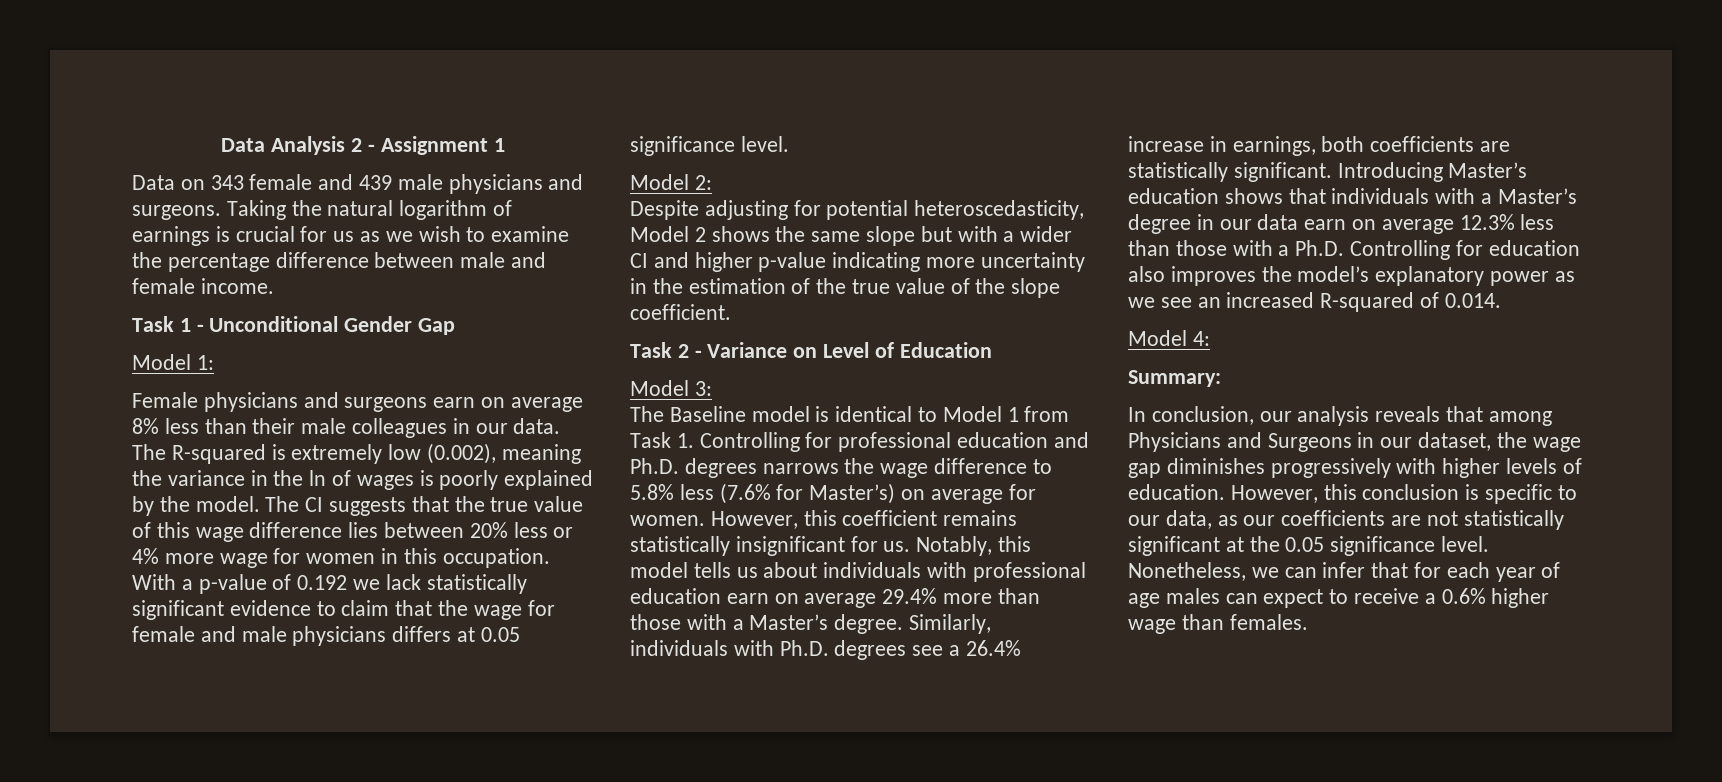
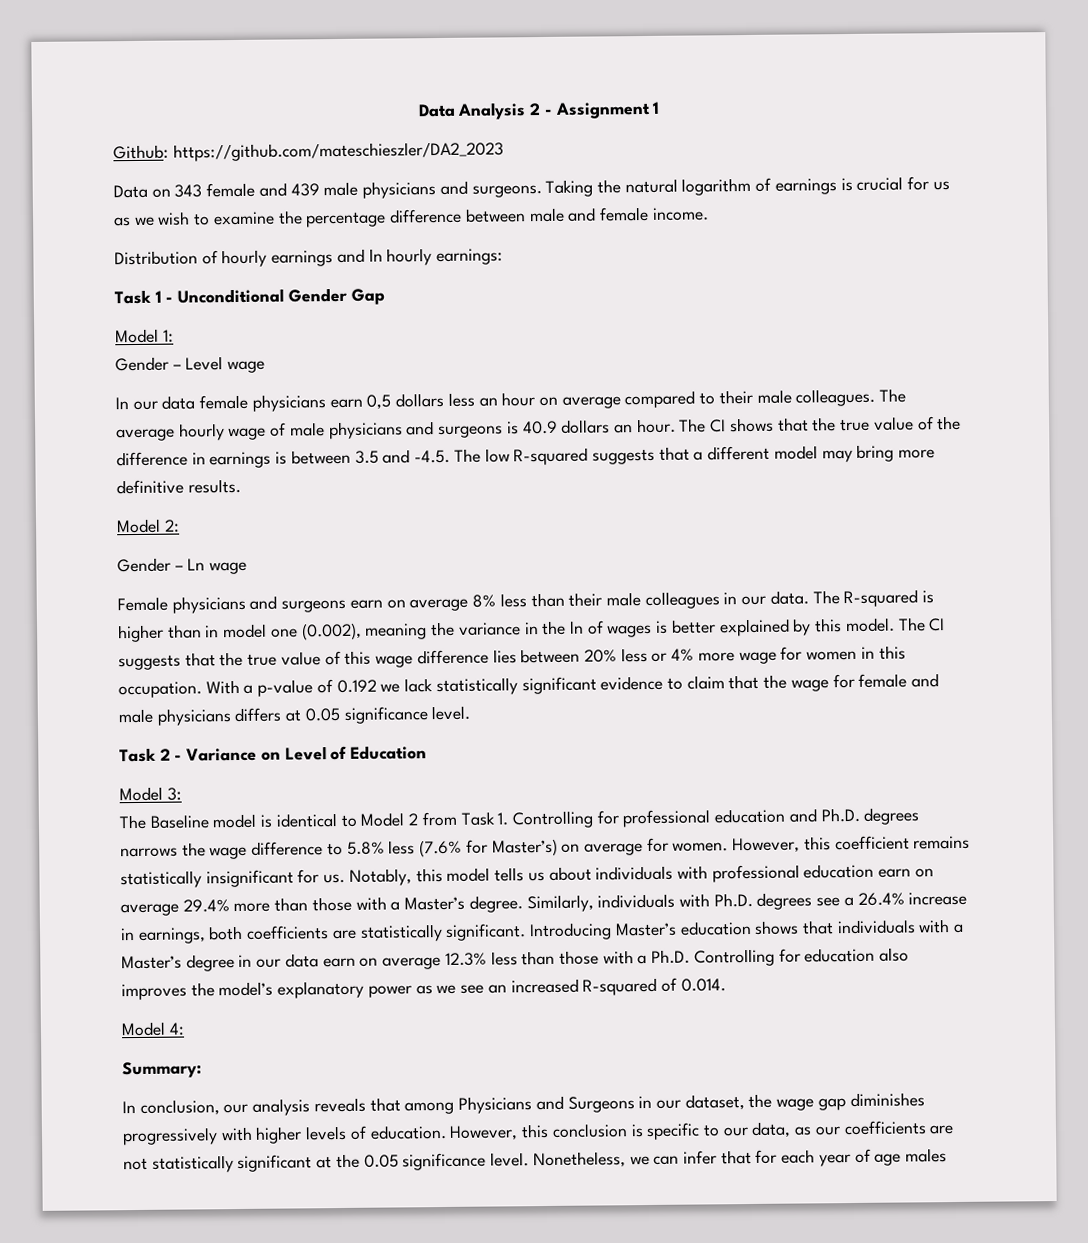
(505, 145) none -> [113,141,504,162] // Github: https://github.com/mateschieszler/DA2_2023
(274, 286) none -> [114,248,504,268] // Distribution of hourly earnings and ln hourly earnings:
(214, 362) none -> [115,356,266,374] [115,388,907,412] [116,415,962,442] [116,444,936,469] [116,478,241,495] [116,518,180,534] [117,557,248,575] // Gender – Level wage // In our data female physicians earn 0,5 dollars less an hour on average compared to their male colleagues. The average hourly wage of male physicians and surgeons is 40.9 dollars an hour. The CI shows that the true value of the difference in earnings is between 3.5 and -4.5. The low R-squared suggests that a different model may bring more definitive results. // Model 2: // Gender – Ln wage
[291,444,422,464] extremely low -> [118,623,298,643] higher than in model one
[439,470,499,490] poorly -> [670,619,716,634] better
[159,496,190,512] the -> [814,618,843,633] this
[630,174,712,190] [630,200,1085,220] [630,226,1073,246] [630,252,1085,272] [630,278,1061,298] [630,304,731,320] // Model 2: // Despite adjusting for potential heteroscedasticity, Model 2 shows the same slope but with a wider CI and higher p-value indicating more uncertainty in the estimation of the true value of the slope coefficient. -> (471, 713) none
[1007,407,1019,422] 1 -> [408,813,419,826] 2
[1225,588,1550,608] [1128,614,1308,634] can expect to receive a 0.6% higher wage than females. -> (948, 1155) none

